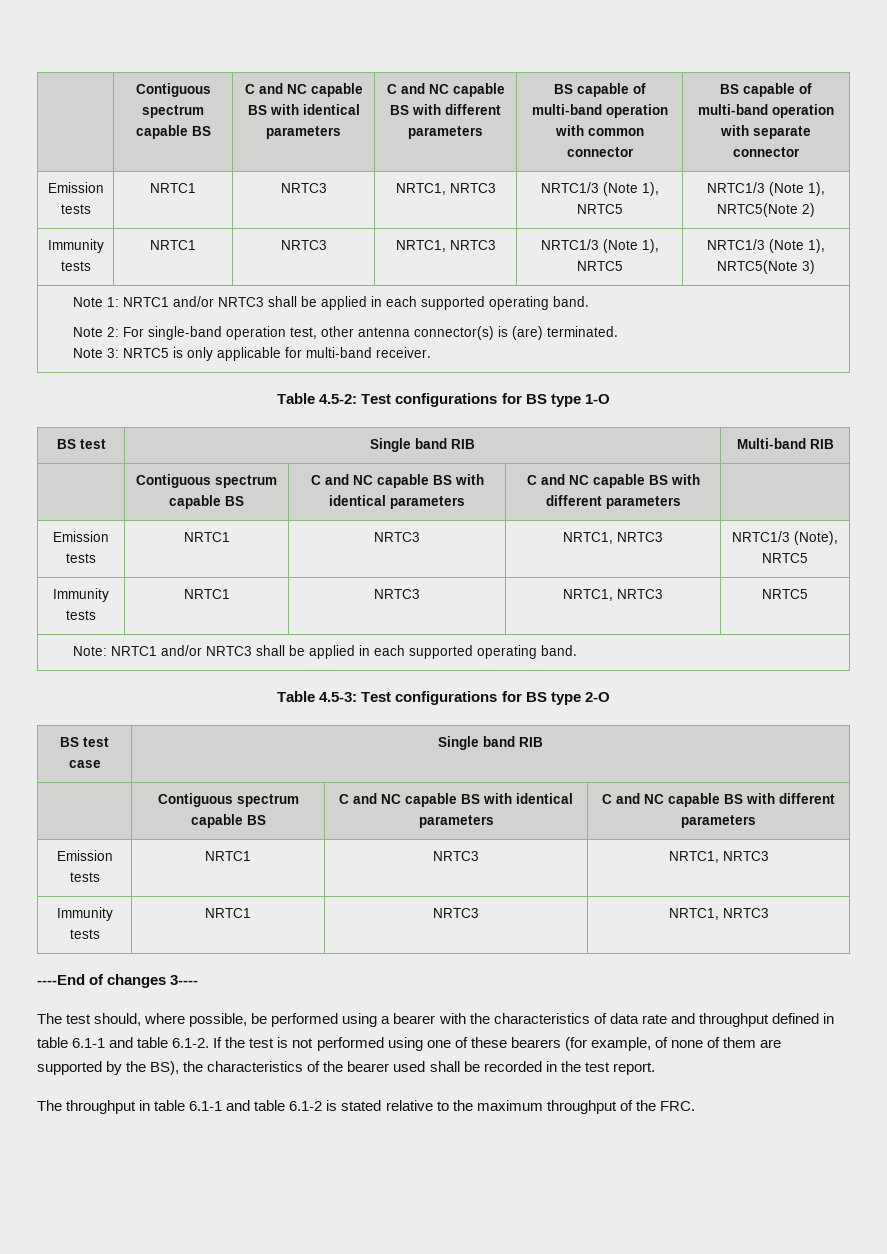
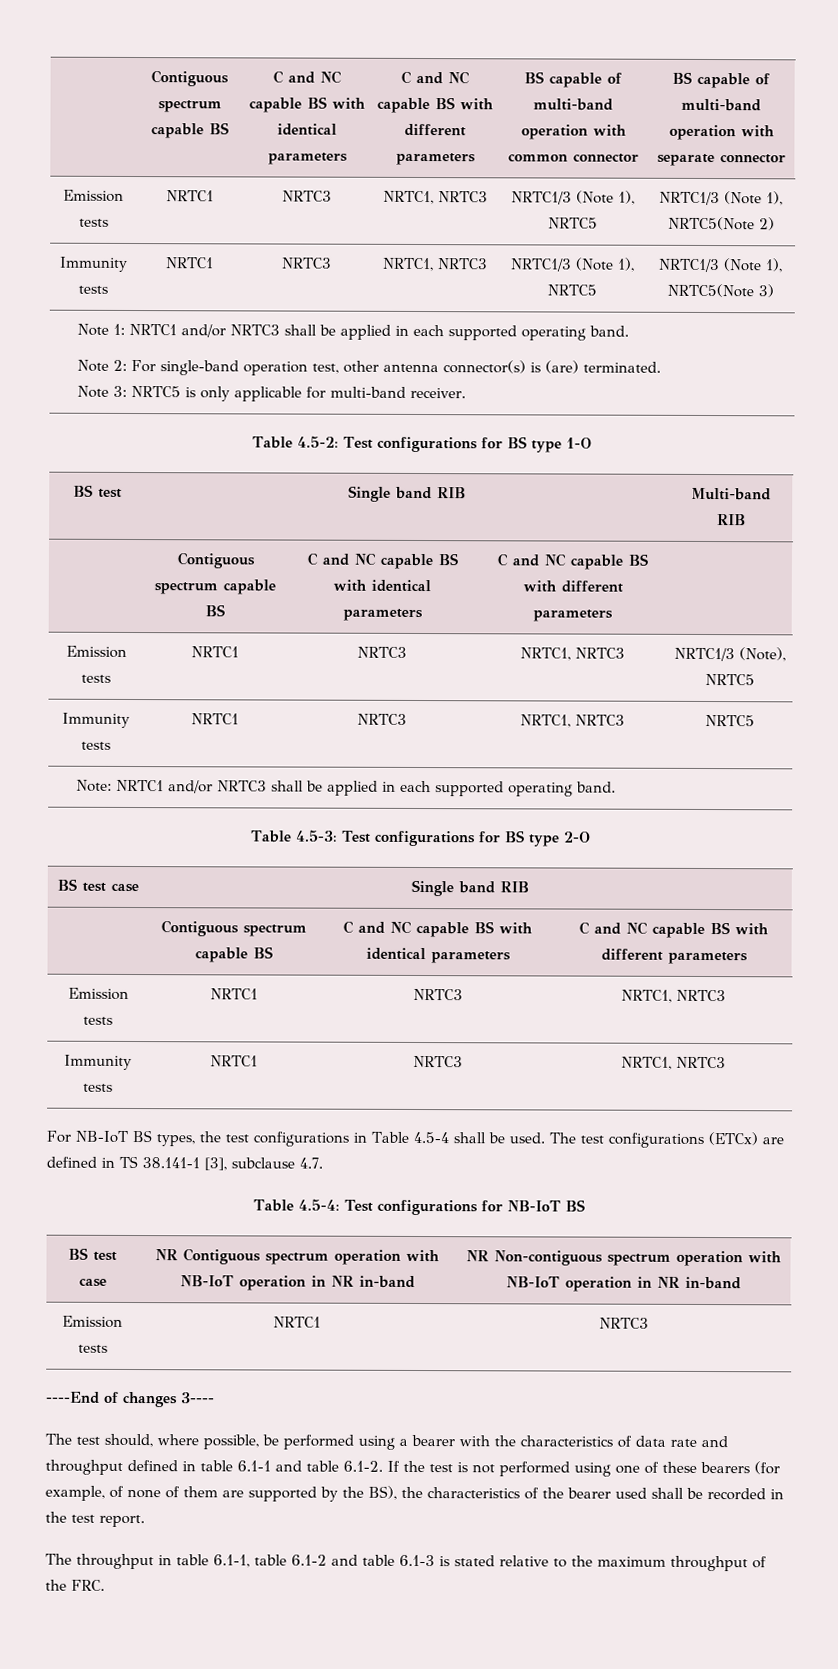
(769, 913) none -> [46,1130,784,1148] [46,1155,323,1171] [252,1198,586,1216] [68,1247,117,1261] [78,1277,107,1287] [155,1248,441,1265] [179,1275,415,1291] [466,1250,782,1267] [506,1276,741,1292] [62,1315,123,1328] [77,1344,108,1353] [273,1316,321,1328] [598,1317,649,1329] // For NB-IoT BS types, the test configurations in Table 4.5-4 shall be used. The test configurations (ETCx) are defined in TS 38.141-1 [3], subclause 4.7. // Table 4.5-4: Test configurations for NB-IoT BS // BS test case | NR Contiguous spectrum operation with NB-IoT operation in NR in-band | NR Non-contiguous spectrum operation with NB-IoT operation in NR in-band // Emission tests | NRTC1 | NRTC3
[189,1100,323,1111] 6.1-1 and table 6.1-2 -> [213,1554,435,1568] 6.1-1, table 6.1-2 and table 6.1-3

